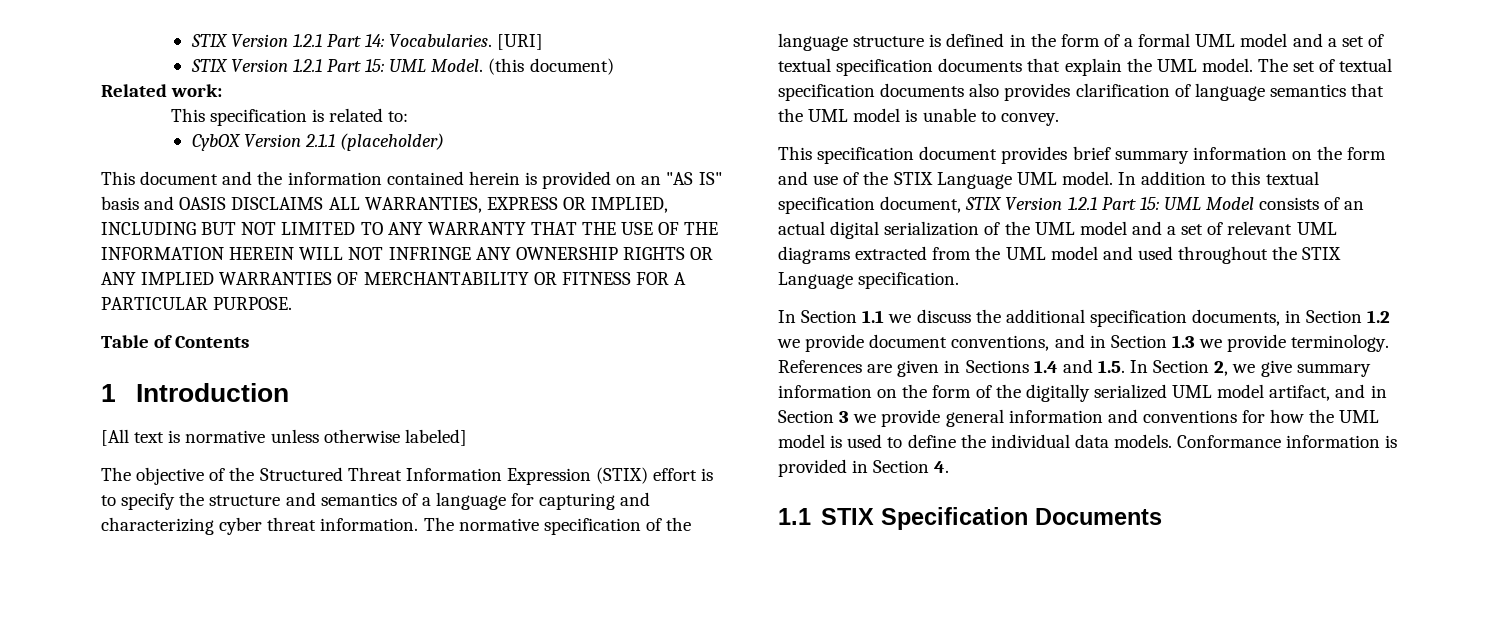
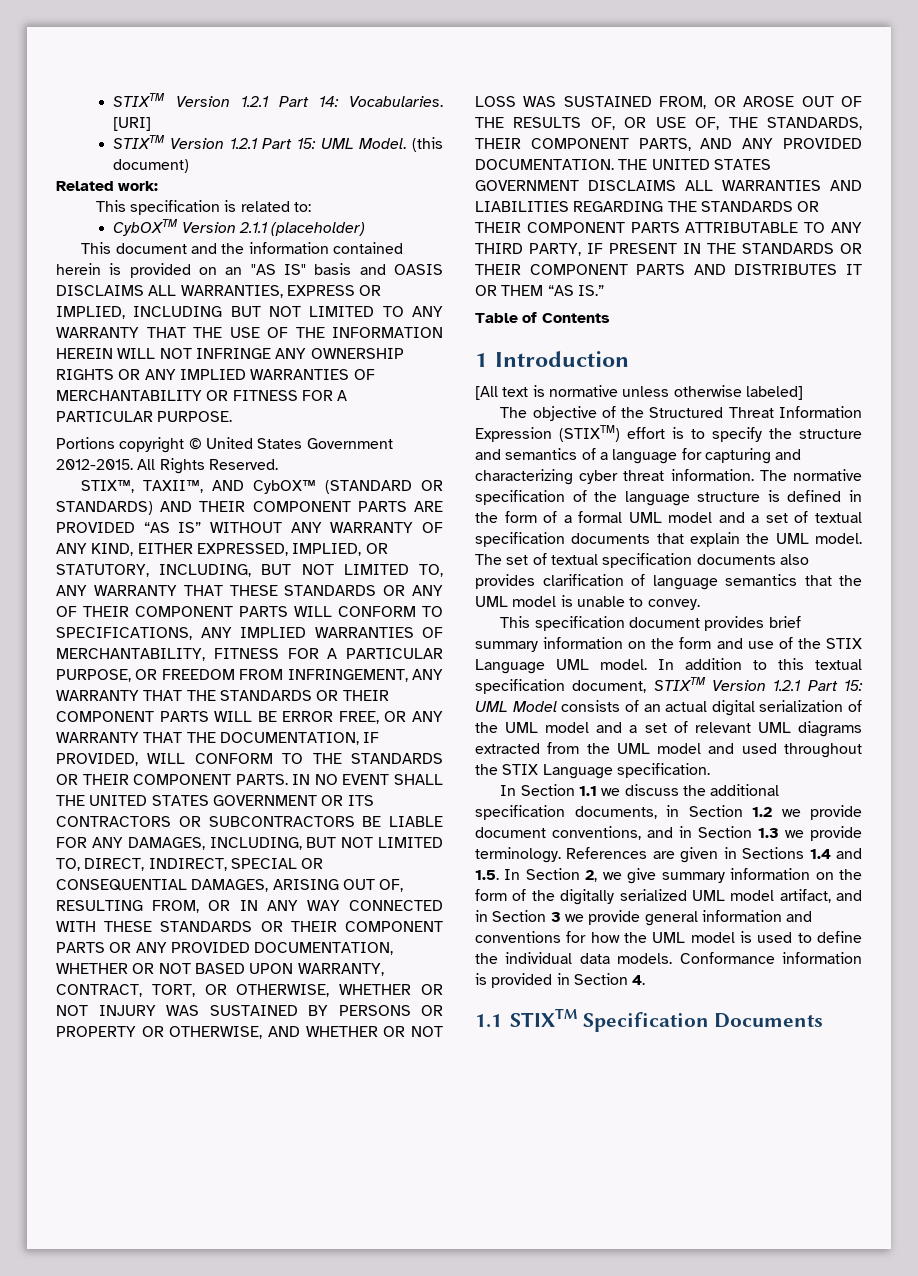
[190,34,228,47] STIX -> [113,93,166,107] STIXTM
[190,59,228,72] STIX -> [113,135,166,149] STIXTM
[191,134,241,151] CybOX -> [113,219,179,236] CybOXTM
(293, 303) none -> [56,437,393,453] [56,458,278,474] [81,480,443,494] [56,501,443,515] [56,522,444,533] [56,543,388,556] [56,564,443,577] [56,585,443,596] [56,606,443,617] [56,627,443,640] [56,648,443,661] [56,669,444,682] [56,690,389,701] [56,711,443,724] [56,732,380,745] [56,753,444,766] [56,774,443,785] [56,795,374,806] [56,816,443,827] [56,837,443,850] [56,858,324,871] [56,879,404,892] [56,900,443,913] [56,921,444,932] [56,942,394,955] [56,963,384,976] [56,984,444,997] [56,1005,443,1016] [56,1026,444,1039] [475,96,862,109] [475,117,862,130] [475,138,862,151] [475,159,771,170] [475,180,862,191] [475,201,820,212] [475,222,862,233] [475,243,862,256] [475,264,862,275] [475,285,604,296] // Portions copyright © United States Government 2012-2015. All Rights Reserved. // STIX™, TAXII™, AND CybOX™ (STANDARD OR STANDARDS) AND THEIR COMPONENT PARTS ARE PROVIDED “AS IS” WITHOUT ANY WARRANTY OF ANY KIND, EITHER EXPRESSED, IMPLIED, OR STATUTORY, INCLUDING, BUT NOT LIMITED TO, ANY WARRANTY THAT THESE STANDARDS OR ANY OF THEIR COMPONENT PARTS WILL CONFORM TO SPECIFICATIONS, ANY IMPLIED WARRANTIES OF MERCHANTABILITY, FITNESS FOR A PARTICULAR PURPOSE, OR FREEDOM FROM INFRINGEMENT, ANY WARRANTY THAT THE STANDARDS OR THEIR COMPONENT PARTS WILL BE ERROR FREE, OR ANY WARRANTY THAT THE DOCUMENTATION, IF PROVIDED, WILL CONFORM TO THE STANDARDS OR THEIR COMPONENT PARTS. IN NO EVENT SHALL THE UNITED STATES GOVERNMENT OR ITS CONTRACTORS OR SUBCONTRACTORS BE LIABLE FOR ANY DAMAGES, INCLUDING, BUT NOT LIMITED TO, DIRECT, INDIRECT, SPECIAL OR CONSEQUENTIAL DAMAGES, ARISING OUT OF, RESULTING FROM, OR IN ANY WAY CONNECTED WITH THESE STANDARDS OR THEIR COMPONENT PARTS OR ANY PROVIDED DOCUMENTATION, WHETHER OR NOT BASED UPON WARRANTY, CONTRACT, TORT, OR OTHERWISE, WHETHER OR NOT INJURY WAS SUSTAINED BY PERSONS OR PROPERTY OR OTHERWISE, AND WHETHER OR NOT LOSS WAS SUSTAINED FROM, OR AROSE OUT OF THE RESULTS OF, OR USE OF, THE STANDARDS, THEIR COMPONENT PARTS, AND ANY PROVIDED DOCUMENTATION. THE UNITED STATES GOVERNMENT DISCLAIMS ALL WARRANTIES AND LIABILITIES REGARDING THE STANDARDS OR THEIR COMPONENT PARTS ATTRIBUTABLE TO ANY THIRD PARTY, IF PRESENT IN THE STANDARDS OR THEIR COMPONENT PARTS AND DISTRIBUTES IT OR THEM “AS IS.”
[596,467,649,484] (STIX) -> [559,425,620,442] (STIXTM)
[965,197,1003,210] STIX -> [653,677,706,691] STIXTM
[820,508,874,525] STIX -> [510,1008,577,1027] STIXTM

